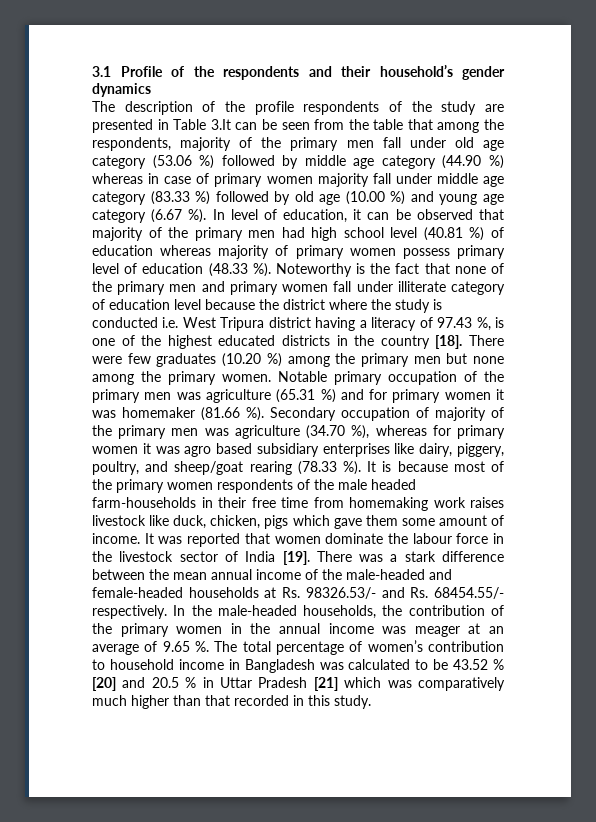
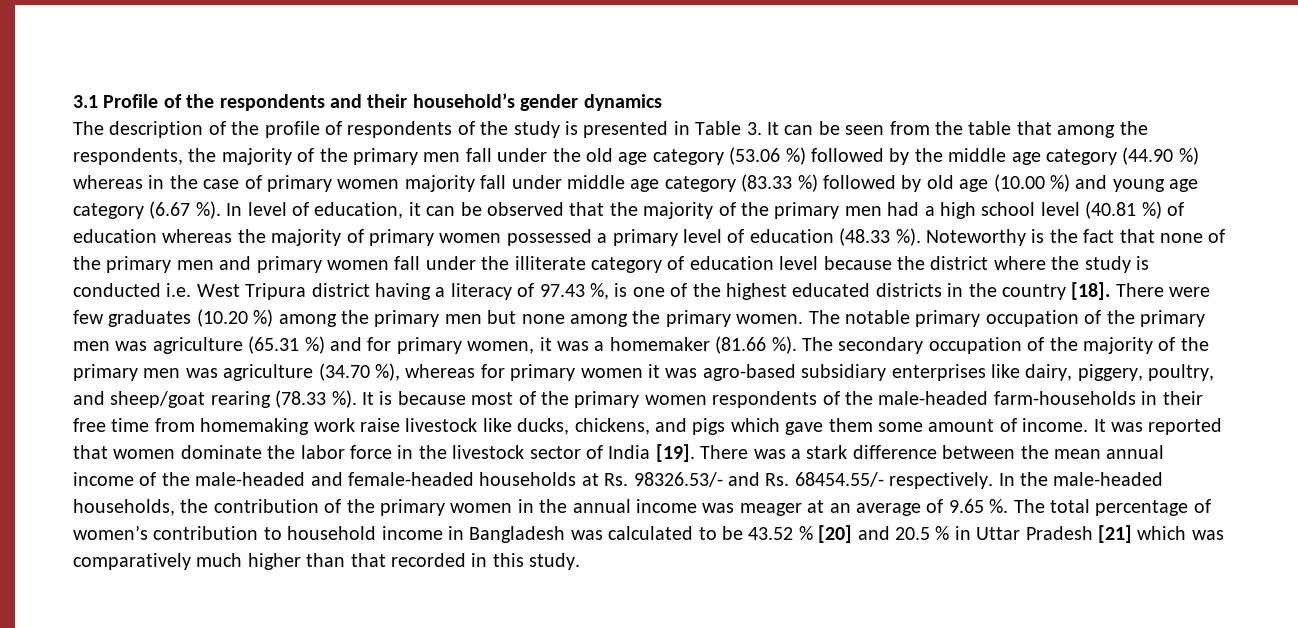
(294, 108) none -> [325,121,342,135] of
[485,104,505,112] are -> [564,121,578,135] is
[210,119,231,130] 3.It -> [746,122,779,135] 3. It
(171, 144) none -> [188,148,217,162] the
(446, 142) none -> [552,148,581,162] the
(299, 162) none -> [914,148,943,162] the
(160, 178) none -> [169,175,198,189] the
(505, 214) none -> [609,202,638,216] the
(305, 232) none -> [924,206,935,216] a
(212, 250) none -> [237,229,266,243] the
[402,248,450,259] possess -> [506,229,608,246] possessed a
(393, 286) none -> [481,256,510,270] the
[278,371,327,382] Notable -> [808,310,910,324] The notable
[444,389,505,400] [92,410,116,418] women it was -> [467,337,605,354] women, it was a
[270,407,429,421] Secondary occupation of -> [801,337,1078,354] The secondary occupation of the
[184,443,253,457] agro based -> [702,364,796,381] agro-based
[338,479,416,490] male headed -> [878,391,989,405] male-headed
[470,497,504,508] raises -> [360,418,400,432] raise
[173,515,261,529] duck, chicken, -> [517,418,687,435] ducks, chickens, and
[412,533,452,544] labour -> [300,445,345,459] labor

